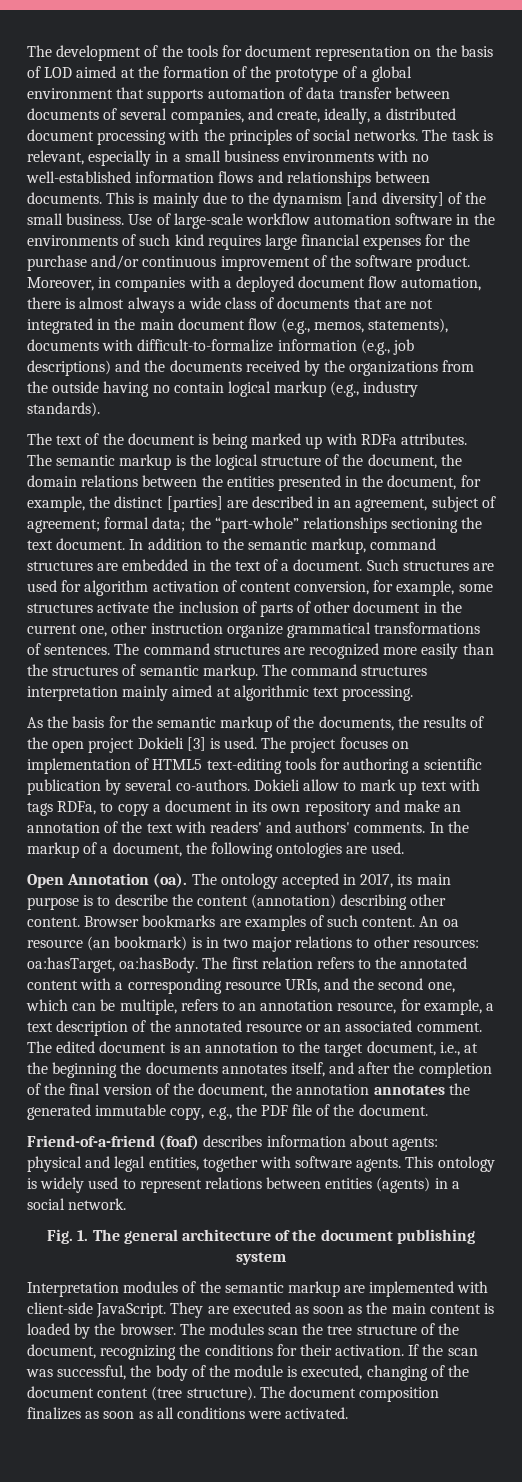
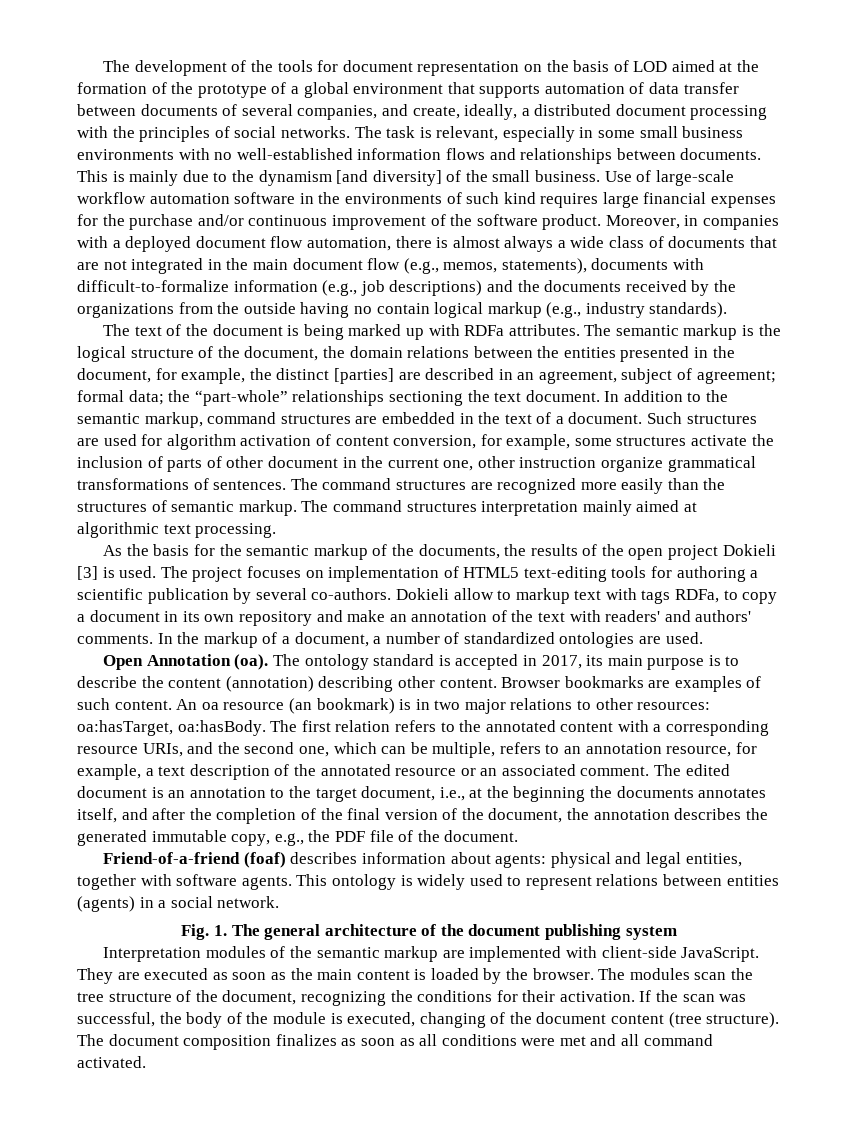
[172,154,181,162] a -> [598,130,636,138] some
[360,779,417,795] mark up -> [515,588,570,604] markup
[185,842,273,858] the following -> [373,632,555,644] a number of standardized
(278, 881) none -> [373,654,451,666] standard is
[373,1085,445,1095] annotates -> [674,808,742,820] describes
(282, 1415) none -> [559,1034,713,1046] met and all command

